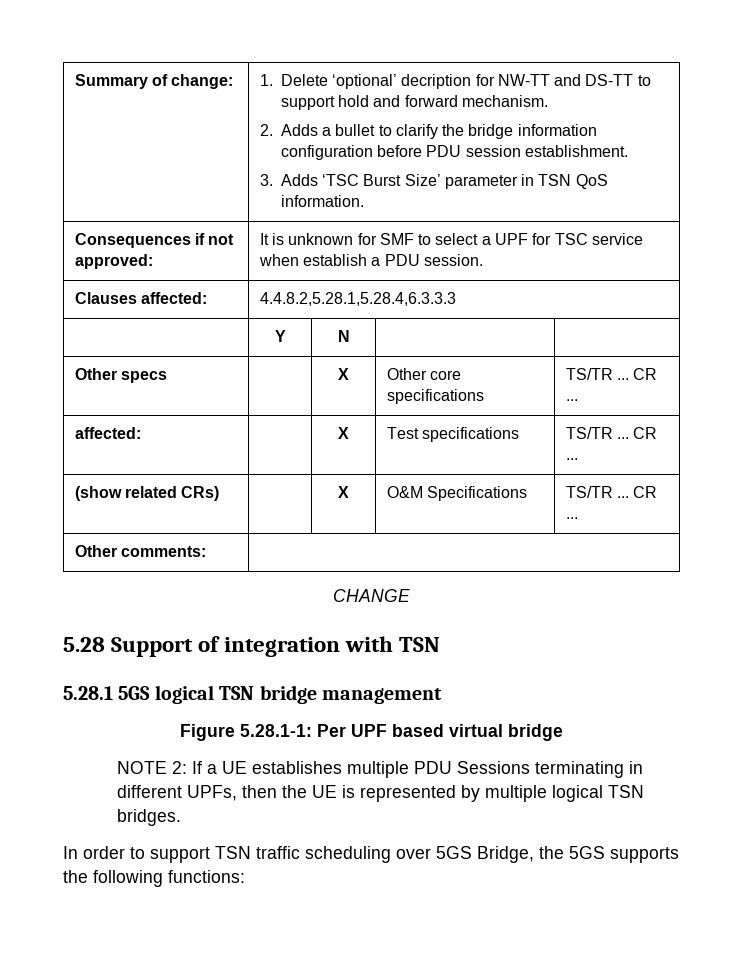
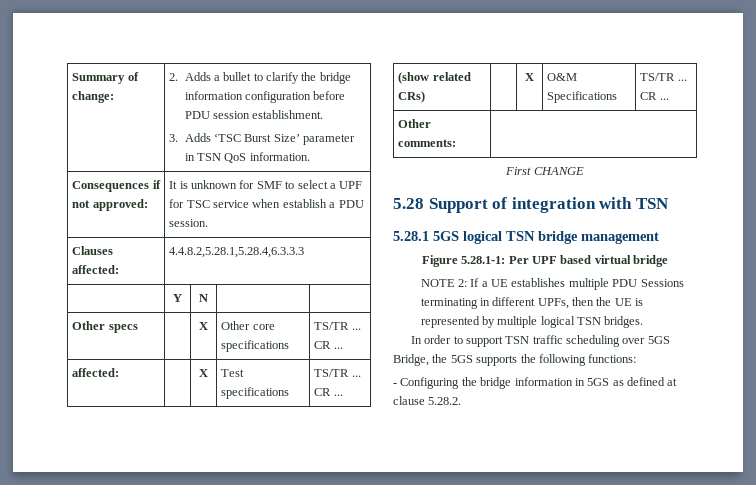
[259,74,651,89] [280,95,548,110] 1. Delete ‘optional’ decription for NW-TT and DS-TT to support hold and forward mechanism. // -> (115, 97) none
(206, 551) none -> [505,167,532,175] First
(245, 876) none -> [393,377,678,389] [393,396,462,405] // - Configuring the bridge information in 5GS as defined at clause 5.28.2.

